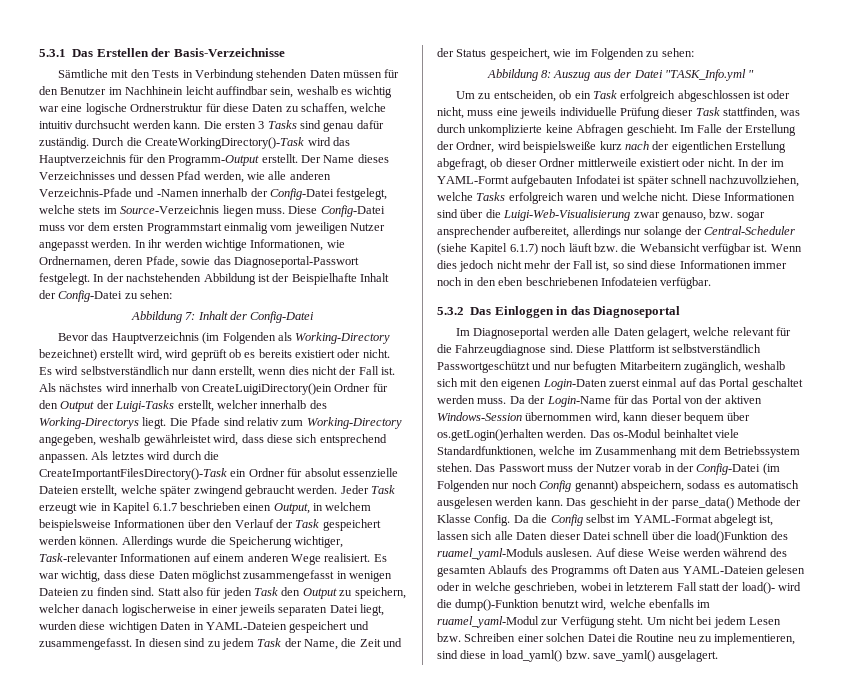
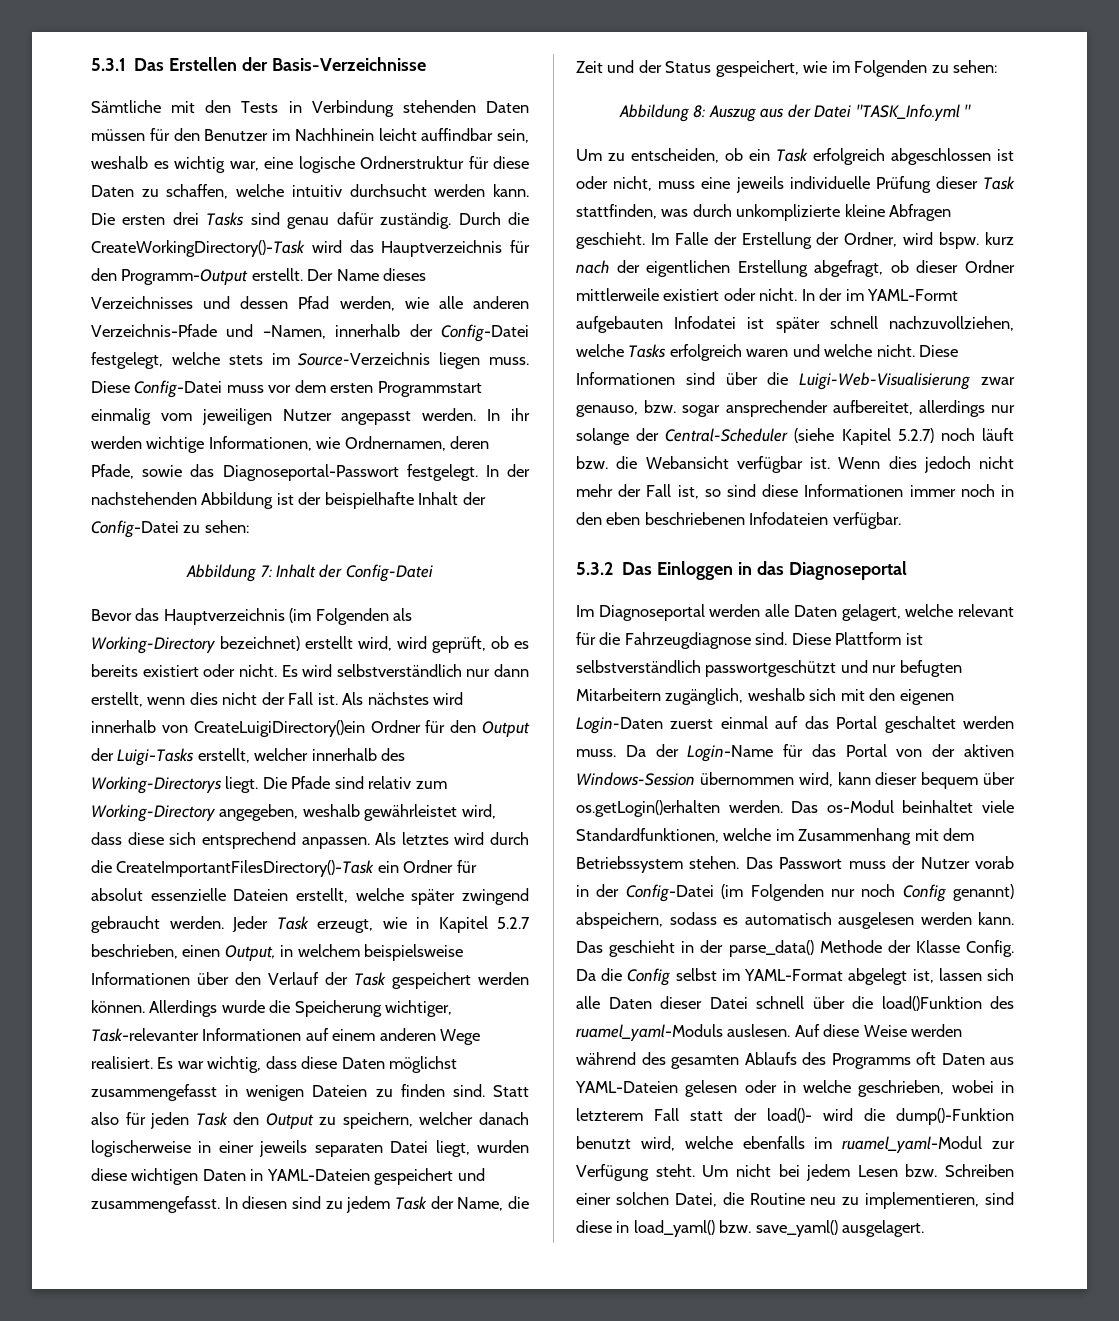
[39,106,59,112] war -> [229,161,259,171] war,
[258,121,265,129] 3 -> [172,212,199,225] drei
[156,189,199,197] -Namen -> [262,325,326,339] –Namen,
[291,273,357,285] Beispielhafte -> [324,492,414,509] beispielhafte
[190,349,227,361] geprüft -> [432,636,486,653] geprüft,
[39,503,77,514] erzeugt -> [317,919,373,933] erzeugt,
[152,502,241,511] 6.1.7 beschrieben -> [497,917,530,929] [91,944,178,959] 5.2.7 beschrieben,
[545,124,573,133] keine -> [844,204,885,217] kleine
[523,141,597,153] beispielsweiße -> [939,232,980,249] bspw.
[509,243,538,255] 6.1.7) -> [897,428,934,443] 5.2.7)
[437,361,530,373] Passwortgeschützt -> [705,660,837,677] passwortgeschützt
[587,634,616,642] Datei -> [674,1193,717,1207] Datei,

